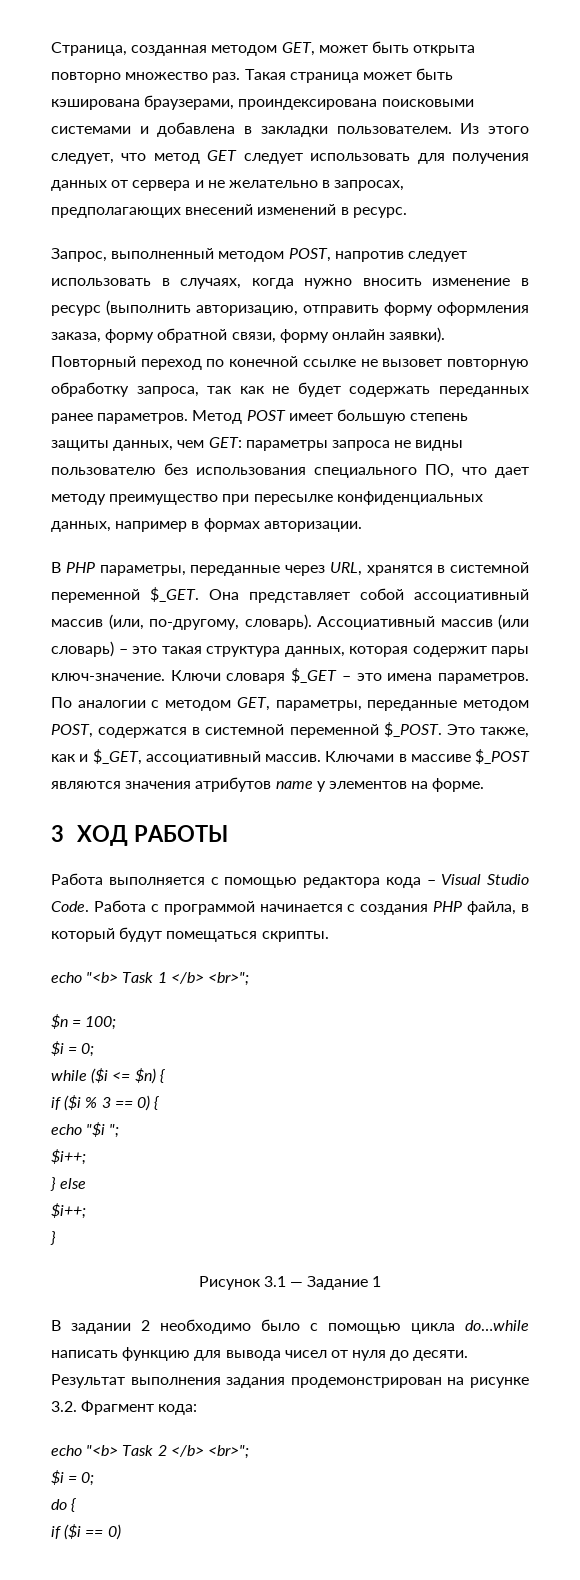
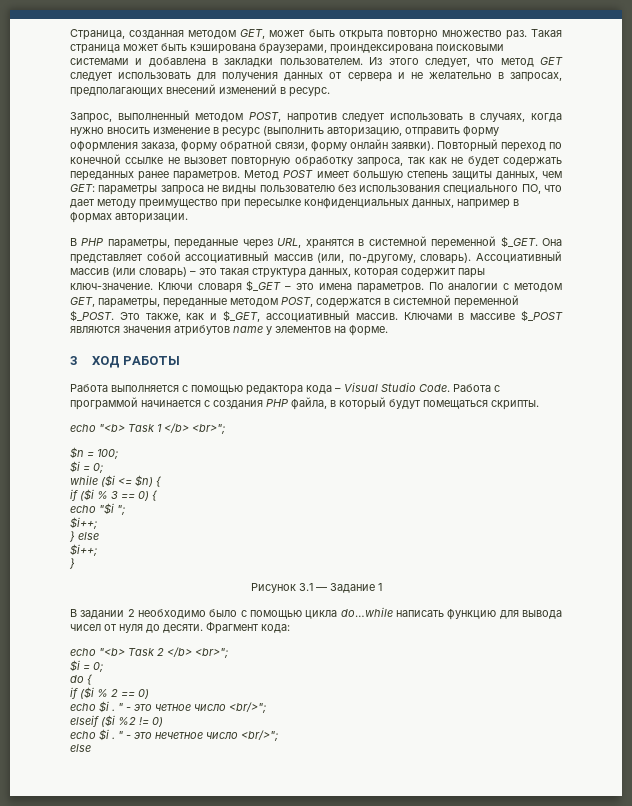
[51,1374,529,1388] [51,1401,77,1412] Результат выполнения задания продемонстрирован на рисунке 3.2. -> (203, 628) none
[85,1524,121,1540] == 0) -> [97,689,149,699] [70,701,266,713] [70,715,163,727] [70,729,278,741] [70,744,91,752] % 2 == 0) // echo $i . " - это четное число <br/>"; // elseif ($i %2 != 0) // echo $i . " - это нечетное число <br/>"; // else

